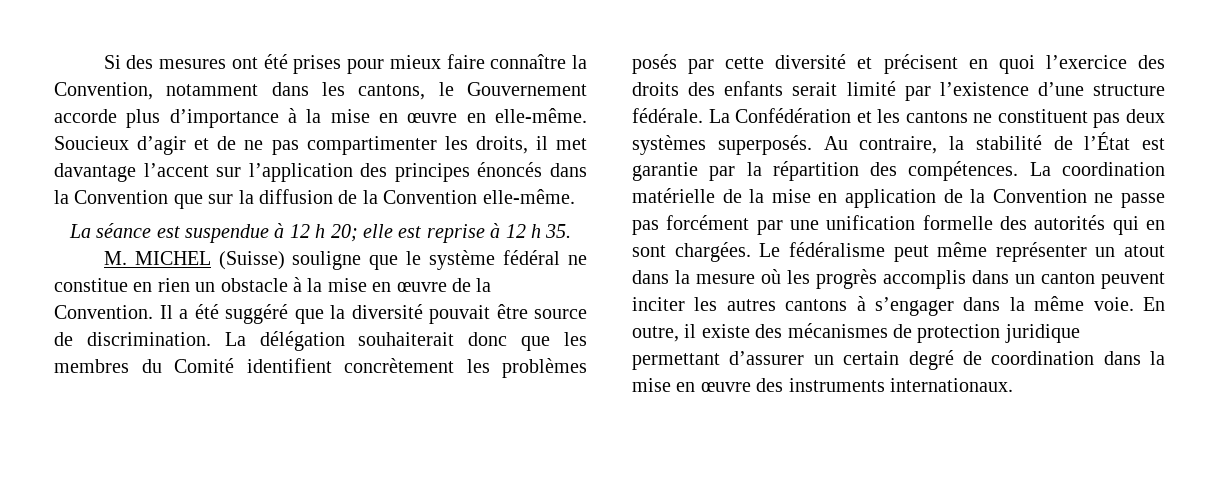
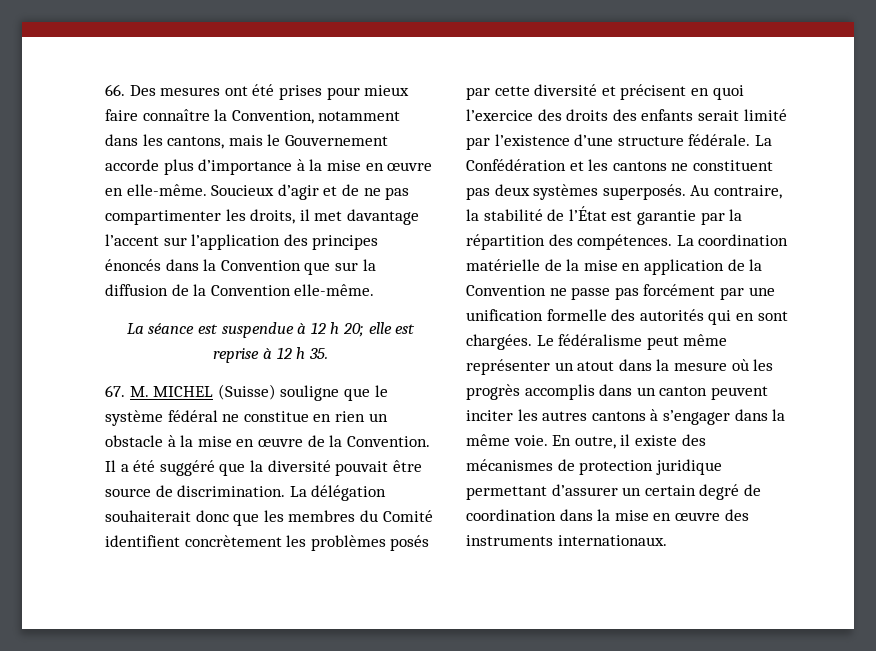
[103,55,154,69] Si des -> [105,84,156,96] 66. Des
(426, 92) none -> [228,135,263,146] mais
(572, 231) none -> [105,385,125,397] 67.

